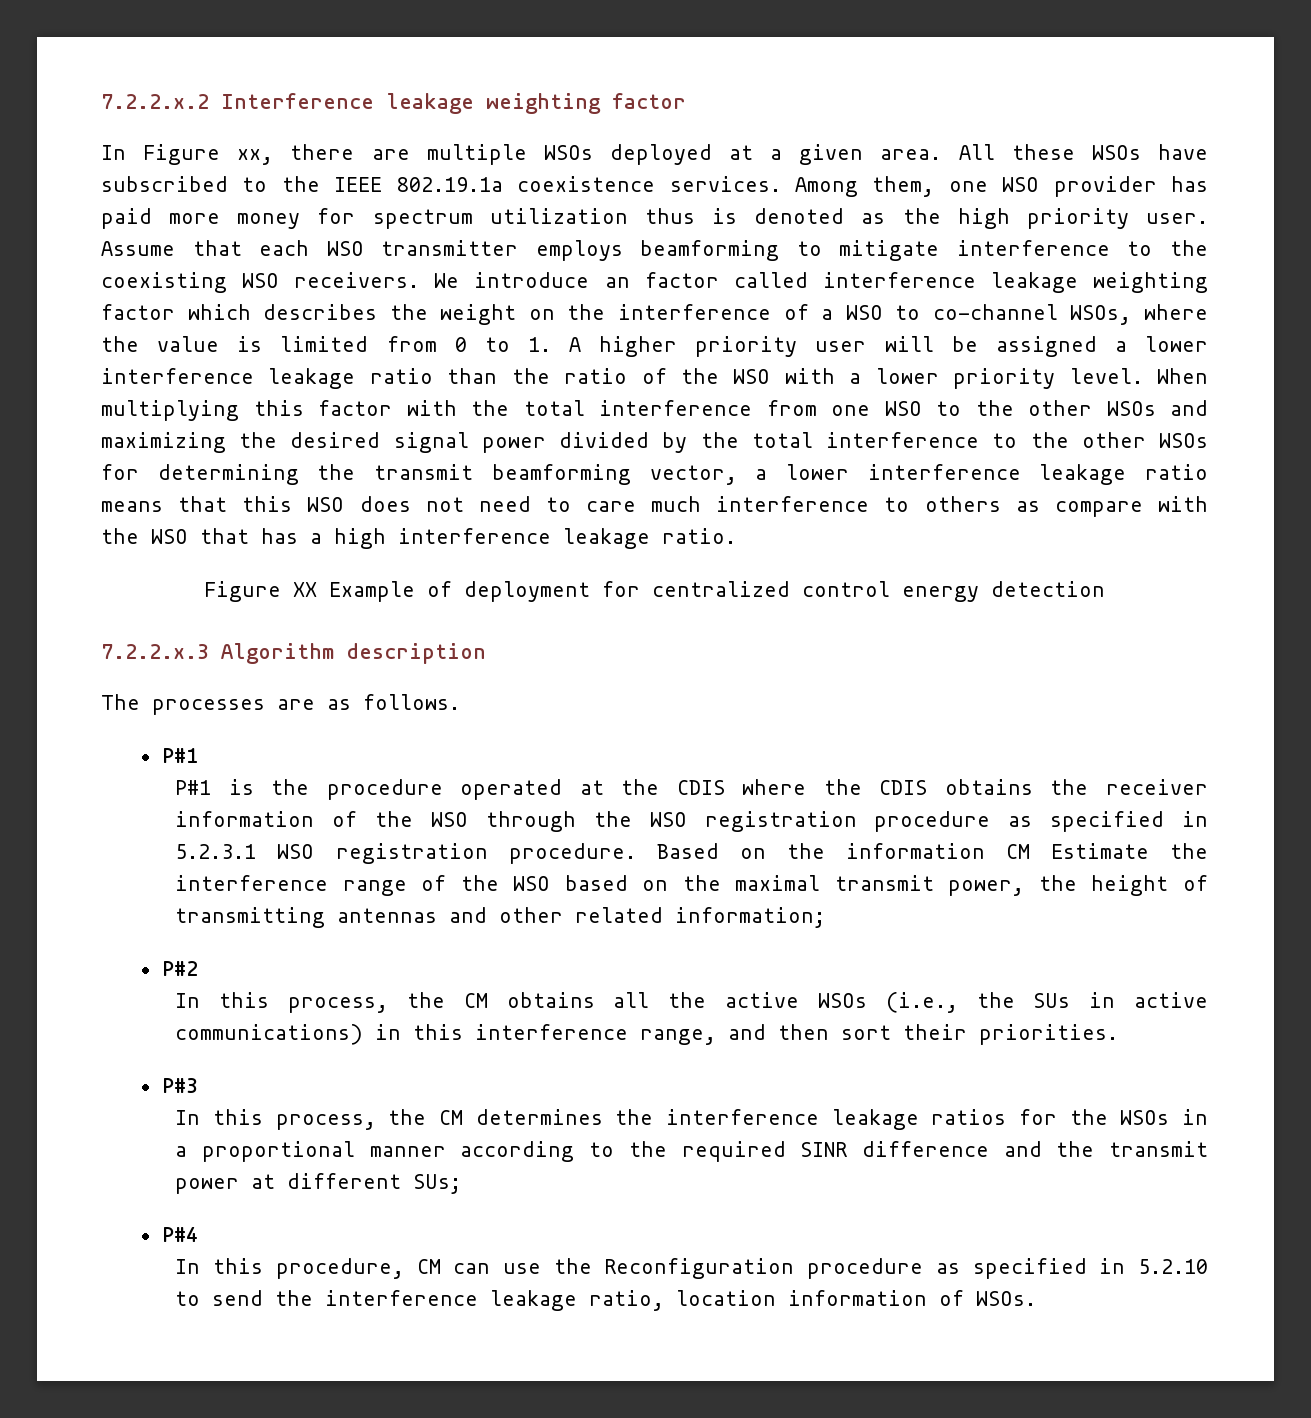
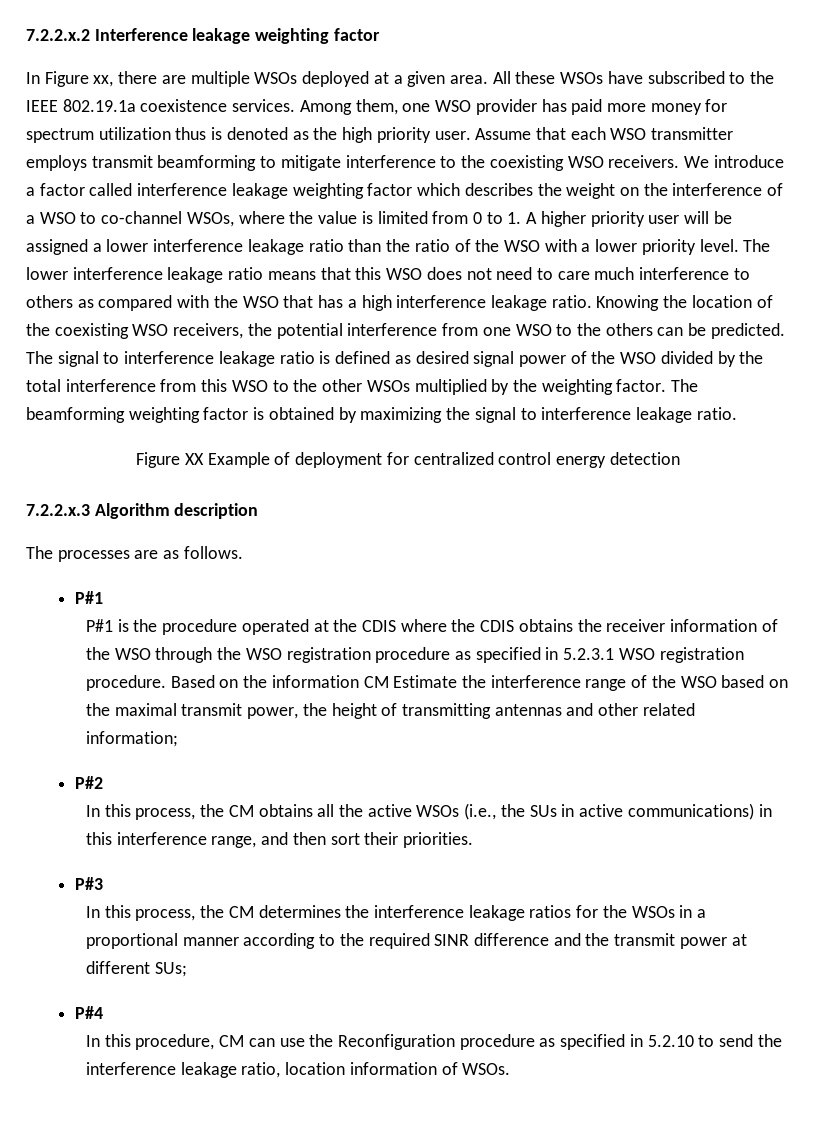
(623, 250) none -> [91,155,153,168] transmit
[604,277,630,288] an -> [26,187,35,196] a
[1157,368,1208,384] [101,400,1208,421] [101,432,1209,453] [101,464,768,485] When multiplying this factor with the total interference from one WSO to the other WSOs and maximizing the desired signal power divided by the total interference to the other WSOs for determining the transmit beamforming vector, a -> [743,239,771,252] The
[1054,501,1143,517] compare -> [98,295,173,311] compared
(736, 536) none -> [596,295,773,311] [26,323,785,339] [26,351,764,367] [26,379,699,395] [26,407,737,423] Knowing the location of the coexisting WSO receivers, the potential interference from one WSO to the others can be predicted. The signal to interference leakage ratio is defined as desired signal power of the WSO divided by the total interference from this WSO to the other WSOs multiplied by the weighting factor. The beamforming weighting factor is obtained by maximizing the signal to interference leakage ratio.

